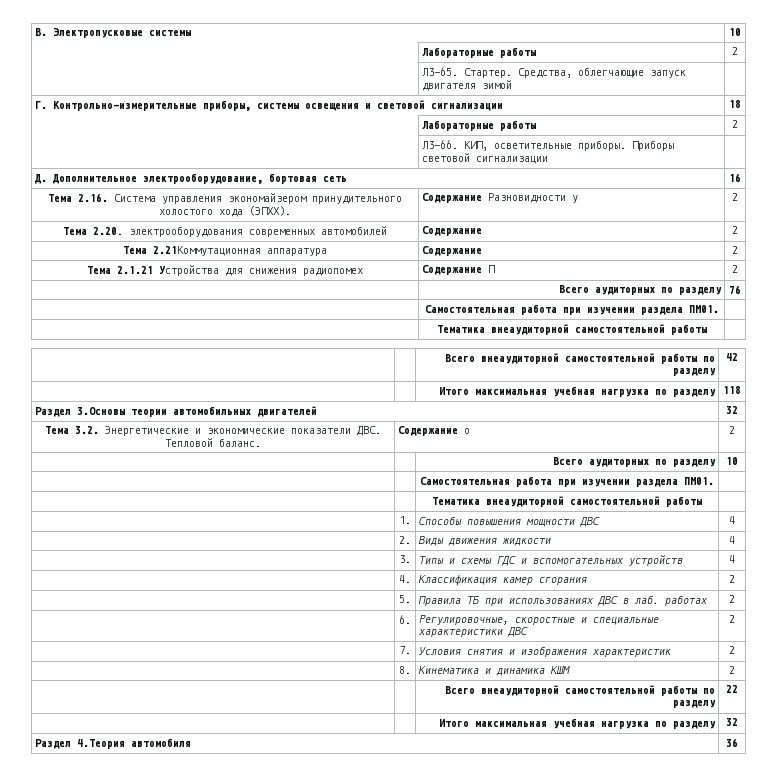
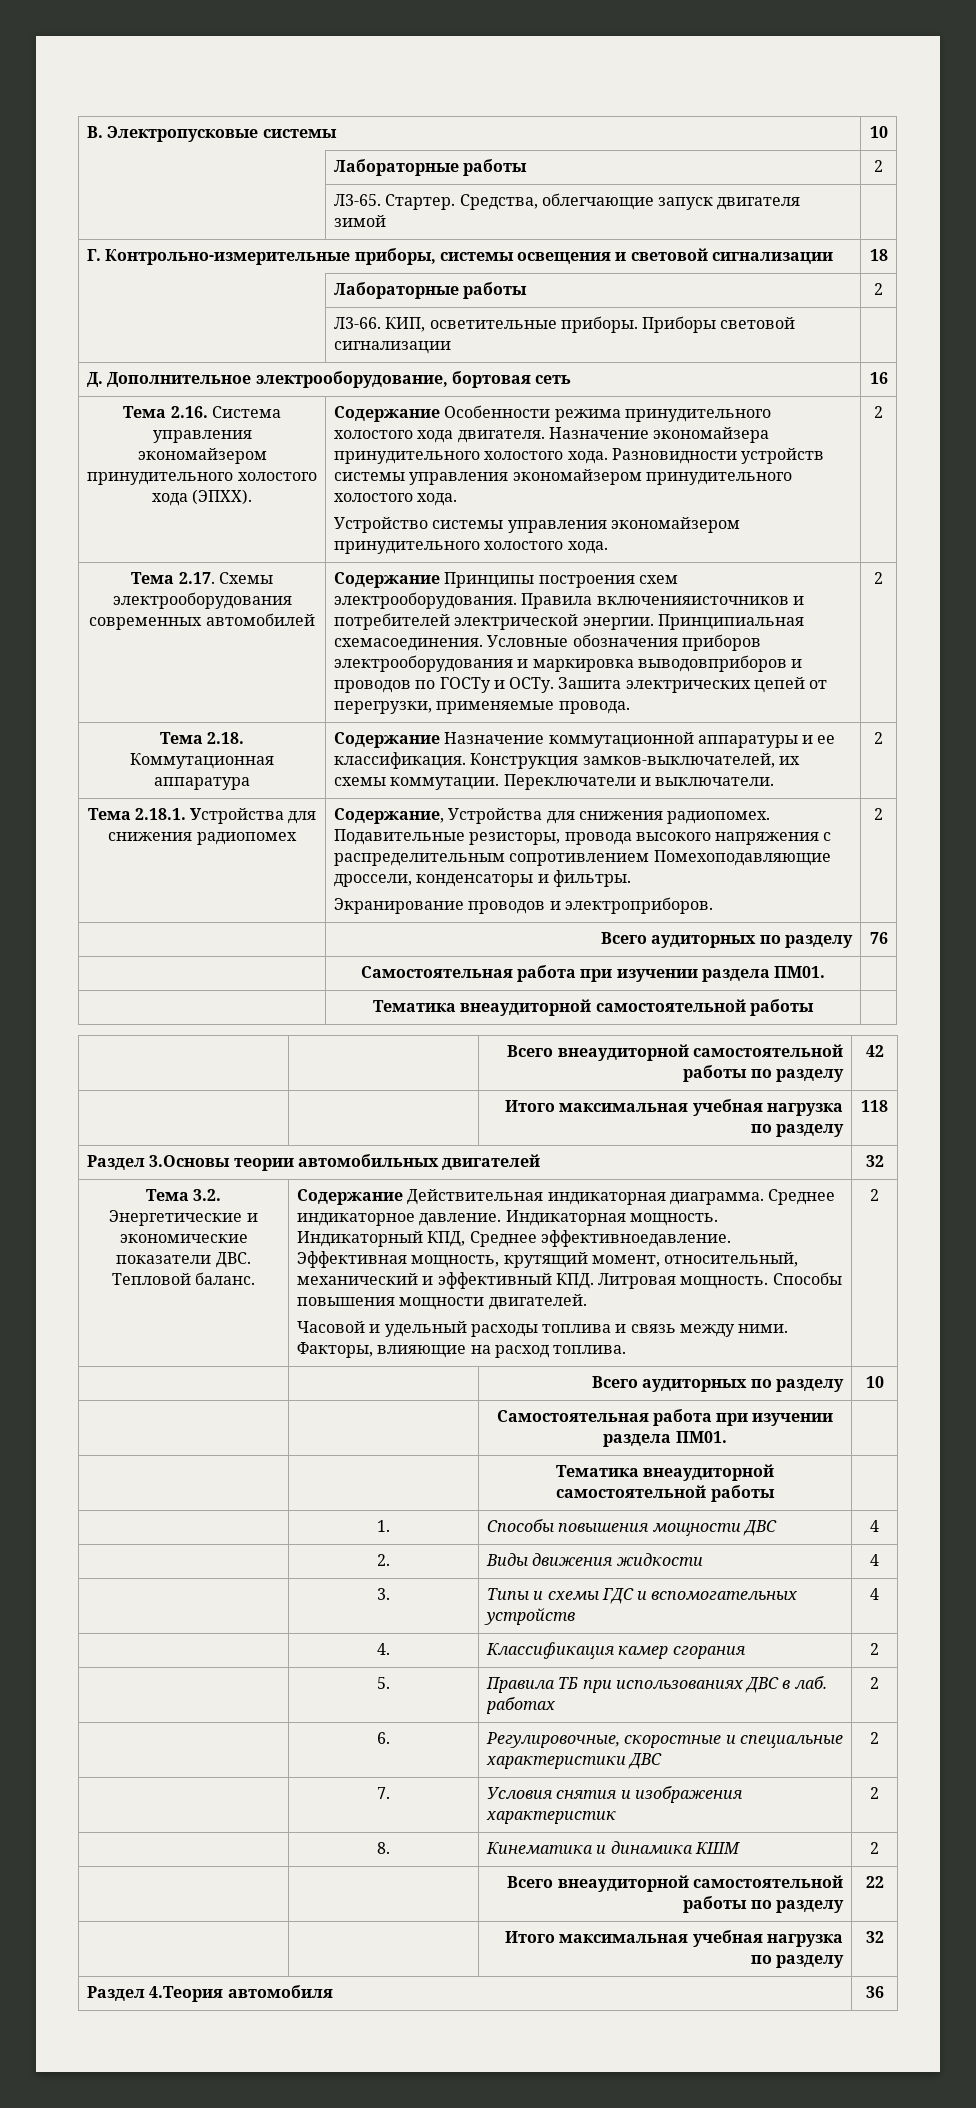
[487,193,578,203] [732,193,738,201] [63,227,123,235] Разновидности у | 2 // Тема 2.20. -> [444,405,771,422] [333,427,770,443] [333,448,825,464] [333,469,792,485] [333,493,458,506] [333,517,740,533] [333,541,608,554] [874,406,883,418] [131,572,273,584] Особенности режима принудительного холостого хода двигателя. Назначение экономайзера принудительного холостого хода. Разновидности устройств системы управления экономайзером принудительного холостого хода. // Устройство системы управления экономайзером принудительного холостого хода. | 2 // Тема 2.17. Схемы
[732,226,738,234] [123,246,261,256] | 2 // Тема 2.21Коммутационная -> [444,572,678,588] [333,592,804,609] [333,613,804,630] [333,634,761,651] [333,655,803,672] [333,677,828,693] [333,701,630,714] [874,572,883,584] [159,732,245,744] [130,753,274,769] Принципы построения схем электрооборудования. Правила включенияисточников и потребителей электрической энергии. Принципиальная схемасоединения. Условные обозначения приборов электрооборудования и маркировка выводовприборов и проводов по ГОСТу и ОСТу. Зашита электрических цепей от перегрузки, применяемые провода. | 2 // Тема 2.18. Коммутационная
[732,246,738,254] [87,266,153,274] | 2 // Тема 2.1.21 -> [444,732,836,748] [333,752,800,769] [333,774,775,790] [874,732,883,744] [87,808,186,820] Назначение коммутационной аппаратуры и ее классификация. Конструкция замков-выключателей, их схемы коммутации. Переключатели и выключатели. | 2 // Тема 2.18.1.
[421,265,495,275] Содержание П -> [333,808,771,824] [333,829,832,845] [333,850,831,866] [333,870,631,887] [333,897,713,914] Содержание, Устройства для снижения радиопомех. Подавительные резисторы, провода высокого напряжения с распределительным сопротивлением Помехоподавляющие дроссели, конденсаторы и фильтры. // Экранирование проводов и электроприборов.
[463,428,470,434] о -> [407,1189,836,1205] [296,1210,718,1226] [296,1230,731,1247] [296,1251,799,1268] [296,1272,842,1289] [296,1294,587,1310] [296,1321,789,1337] [296,1342,627,1358] Действительная индикаторная диаграмма. Среднее индикаторное давление. Индикаторная мощность. Индикаторный КПД, Среднее эффективноедавление. Эффективная мощность, крутящий момент, относительный, механический и эффективный КПД. Литровая мощность. Способы повышения мощности двигателей. // Часовой и удельный расходы топлива и связь между ними. Факторы, влияющие на расход топлива.

